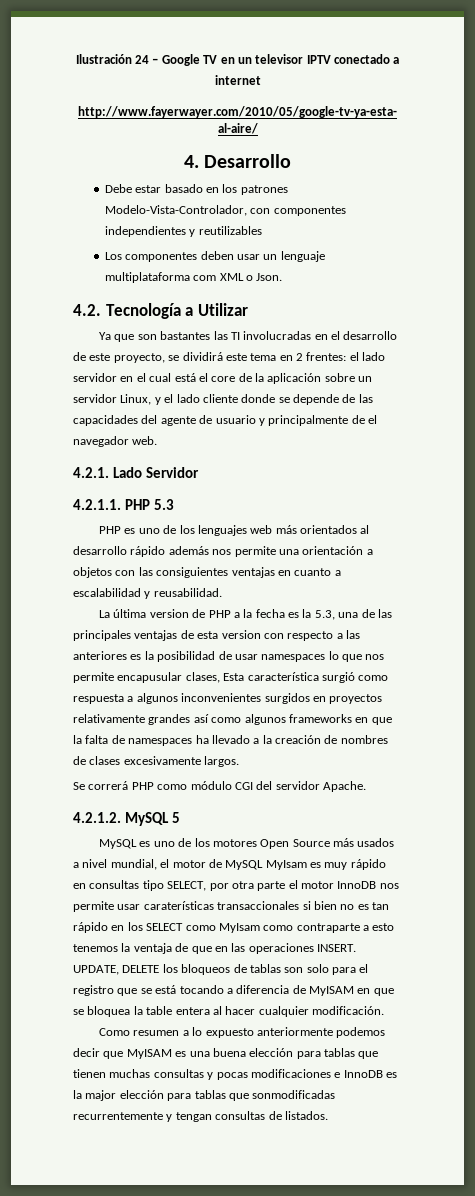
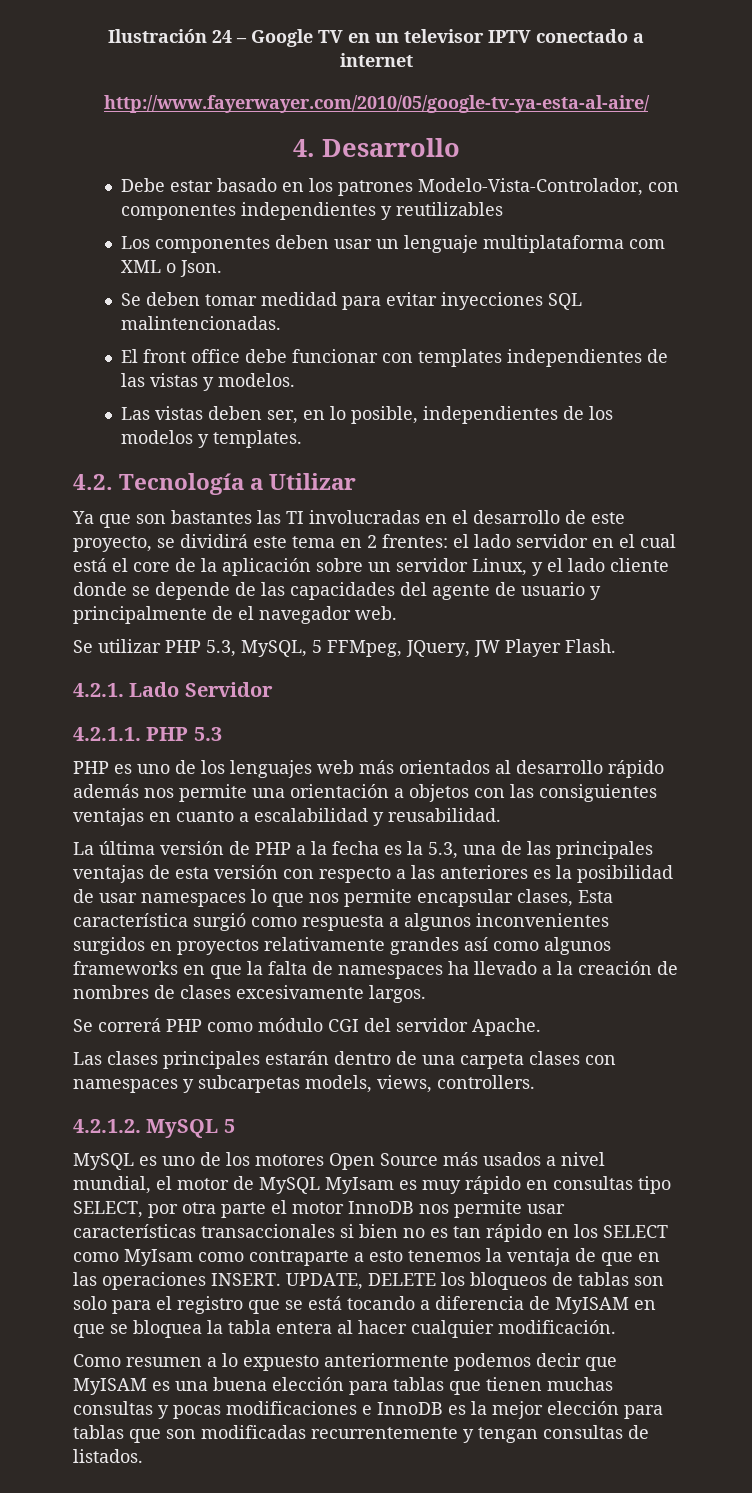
(283, 277) none -> [120,292,582,310] [120,316,281,330] [120,349,668,367] [120,373,295,391] [120,406,613,424] [120,430,302,448] // Se deben tomar medidad para evitar inyecciones SQL malintencionadas. // El front office debe funcionar con templates independientes de las vistas y modelos. // Las vistas deben ser, en lo posible, independientes de los modelos y templates.
(158, 440) none -> [73,639,616,657] // Se utilizar PHP 5.3, MySQL, 5 FFMpeg, JQuery, JW Player Flash.
[149,609,189,618] version -> [160,841,224,855] versión
[221,630,261,639] version -> [214,865,278,879] versión
[117,672,183,683] encapusular -> [417,889,513,907] encapsular
(366, 786) none -> [73,1051,616,1069] [73,1075,535,1093] // Las clases principales estarán dentro de una carpeta clases con namespaces y subcarpetas models, views, controllers.
[143,901,214,910] caraterísticas -> [73,1224,196,1238] características
[146,1006,173,1015] table -> [228,1320,271,1334] tabla
[85,1090,336,1101] major elección para tablas que sonmodificadas -> [492,1401,663,1419] [73,1425,306,1443] mejor elección para tablas que son modificadas

